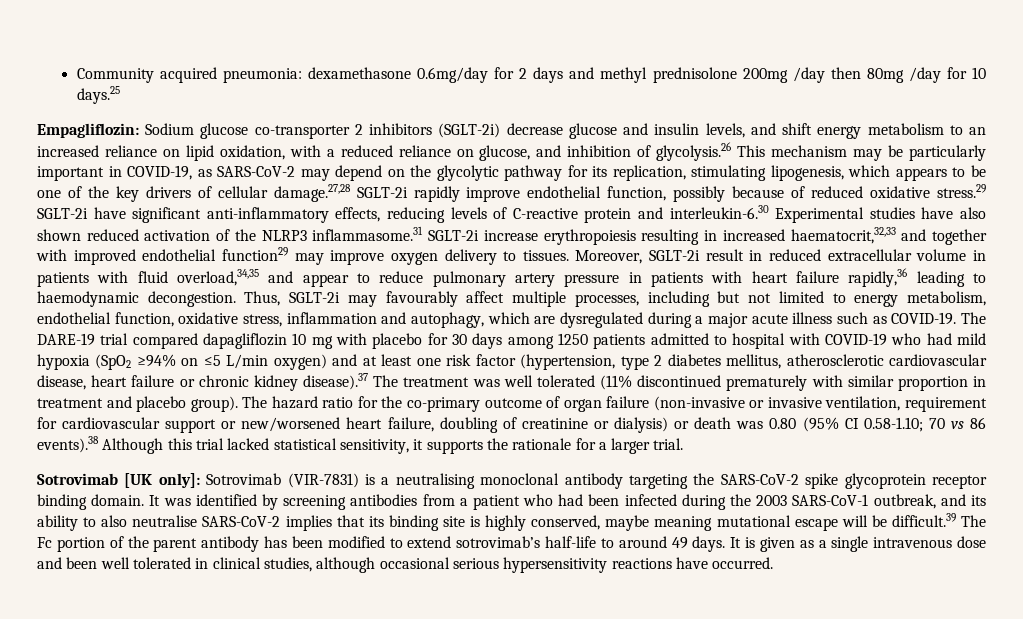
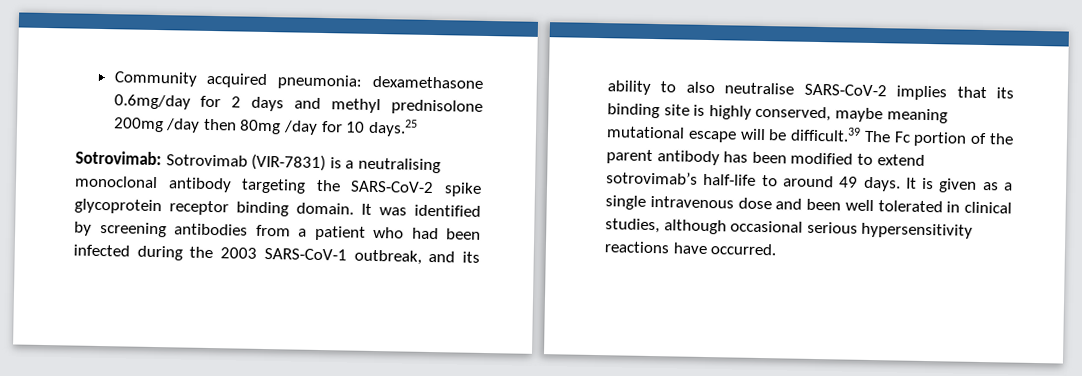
[37,123,987,139] [37,142,986,161] [37,165,986,181] [37,184,987,202] [37,205,987,223] [37,226,988,245] [36,247,986,265] [37,268,987,287] [37,291,987,307] [37,312,986,328] [37,333,987,349] [37,354,988,370] [37,373,986,391] [37,396,987,412] [37,417,986,433] [37,436,684,454] [37,473,200,488] Empagliflozin: Sodium glucose co-transporter 2 inhibitors (SGLT-2i) decrease glucose and insulin levels, and shift energy metabolism to an increased reliance on lipid oxidation, with a reduced reliance on glucose, and inhibition of glycolysis.26 This mechanism may be particularly important in COVID-19, as SARS-CoV-2 may depend on the glycolytic pathway for its replication, stimulating lipogenesis, which appears to be one of the key drivers of cellular damage.27,28 SGLT-2i rapidly improve endothelial function, possibly because of reduced oxidative stress.29 SGLT-2i have significant anti-inflammatory effects, reducing levels of C-reactive protein and interleukin-6.30 Experimental studies have also shown reduced activation of the NLRP3 inflammasome.31 SGLT-2i increase erythropoiesis resulting in increased haematocrit,32,33 and together with improved endothelial function29 may improve oxygen delivery to tissues. Moreover, SGLT-2i result in reduced extracellular volume in patients with fluid overload,34,35 and appear to reduce pulmonary artery pressure in patients with heart failure rapidly,36 leading to haemodynamic decongestion. Thus, SGLT-2i may favourably affect multiple processes, including but not limited to energy metabolism, endothelial function, oxidative stress, inflammation and autophagy, which are dysregulated during a major acute illness such as COVID-19. The DARE-19 trial compared dapagliflozin 10 mg with placebo for 30 days among 1250 patients admitted to hospital with COVID-19 who had mild hypoxia (SpO2 ≥94% on ≤5 L/min oxygen) and at least one risk factor (hypertension, type 2 diabetes mellitus, atherosclerotic cardiovascular disease, heart failure or chronic kidney disease).37 The treatment was well tolerated (11% discontinued prematurely with similar proportion in treatment and placebo group). The hazard ratio for the co-primary outcome of organ failure (non-invasive or invasive ventilation, requirement for cardiovascular support or new/worsened heart failure, doubling of creatinine or dialysis) or death was 0.80 (95% CI 0.58-1.10; 70 vs 86 events).38 Although this trial lacked statistical sensitivity, it supports the rationale for a larger trial. // Sotrovimab [UK only]: -> [75,150,162,166] Sotrovimab:

